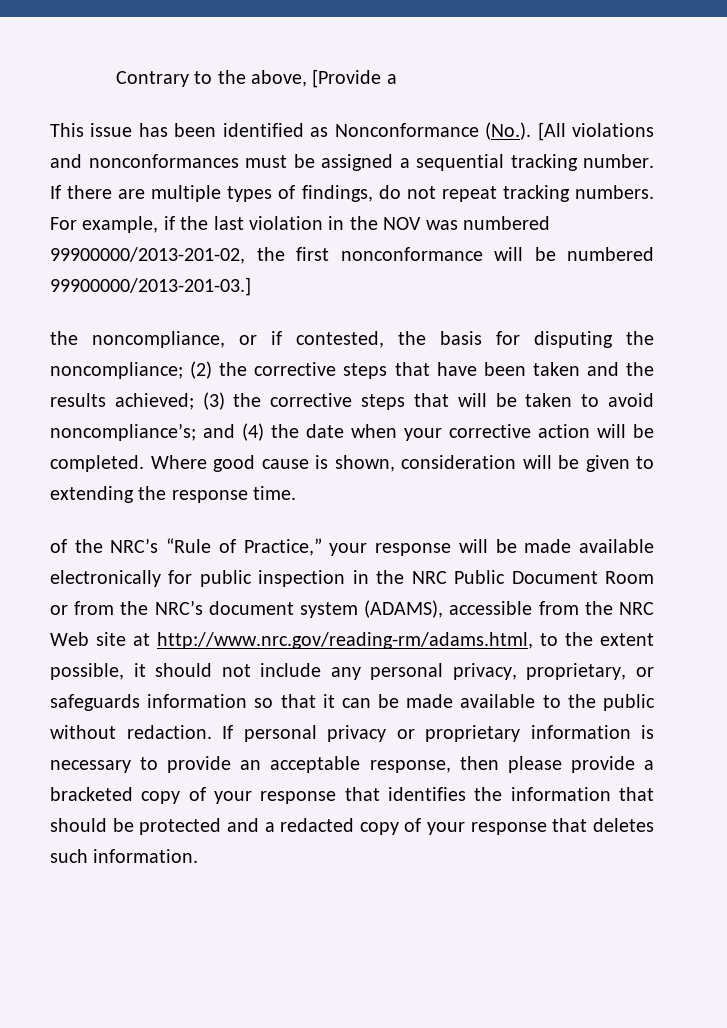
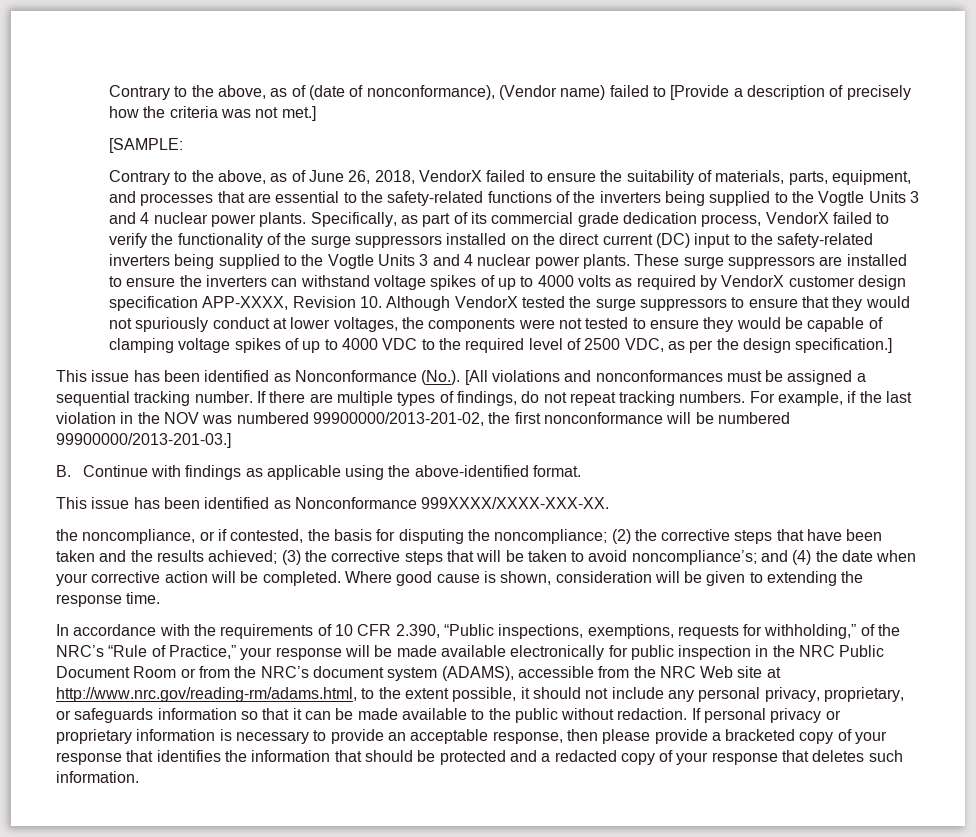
[115,69,397,88] Contrary to the above, [Provide a -> [109,85,911,100] [109,106,316,121] [109,138,184,153] [109,170,911,185] [109,191,919,206] [109,212,890,227] [109,233,874,248] [109,254,907,269] [109,275,906,290] [109,296,910,311] [109,317,883,332] [109,338,893,353] Contrary to the above, as of (date of nonconformance), (Vendor name) failed to [Provide a description of precisely how the criteria was not met.] // [SAMPLE: // Contrary to the above, as of June 26, 2018, VendorX failed to ensure the suitability of materials, parts, equipment, and processes that are essential to the safety-related functions of the inverters being supplied to the Vogtle Units 3 and 4 nuclear power plants. Specifically, as part of its commercial grade dedication process, VendorX failed to verify the functionality of the surge suppressors installed on the direct current (DC) input to the safety-related inverters being supplied to the Vogtle Units 3 and 4 nuclear power plants. These surge suppressors are installed to ensure the inverters can withstand voltage spikes of up to 4000 volts as required by VendorX customer design specification APP-XXXX, Revision 10. Although VendorX tested the surge suppressors to ensure that they would not spuriously conduct at lower voltages, the components were not tested to ensure they would be capable of clamping voltage spikes of up to 4000 VDC to the required level of 2500 VDC, as per the design specification.]
(251, 286) none -> [56,465,582,480] [56,497,610,509] // B. Continue with findings as applicable using the above-identified format. // This issue has been identified as Nonconformance 999XXXX/XXXX-XXX-XX.
(297, 493) none -> [56,624,857,639] In accordance with the requirements of 10 CFR 2.390, “Public inspections, exemptions, requests for withholding,”

